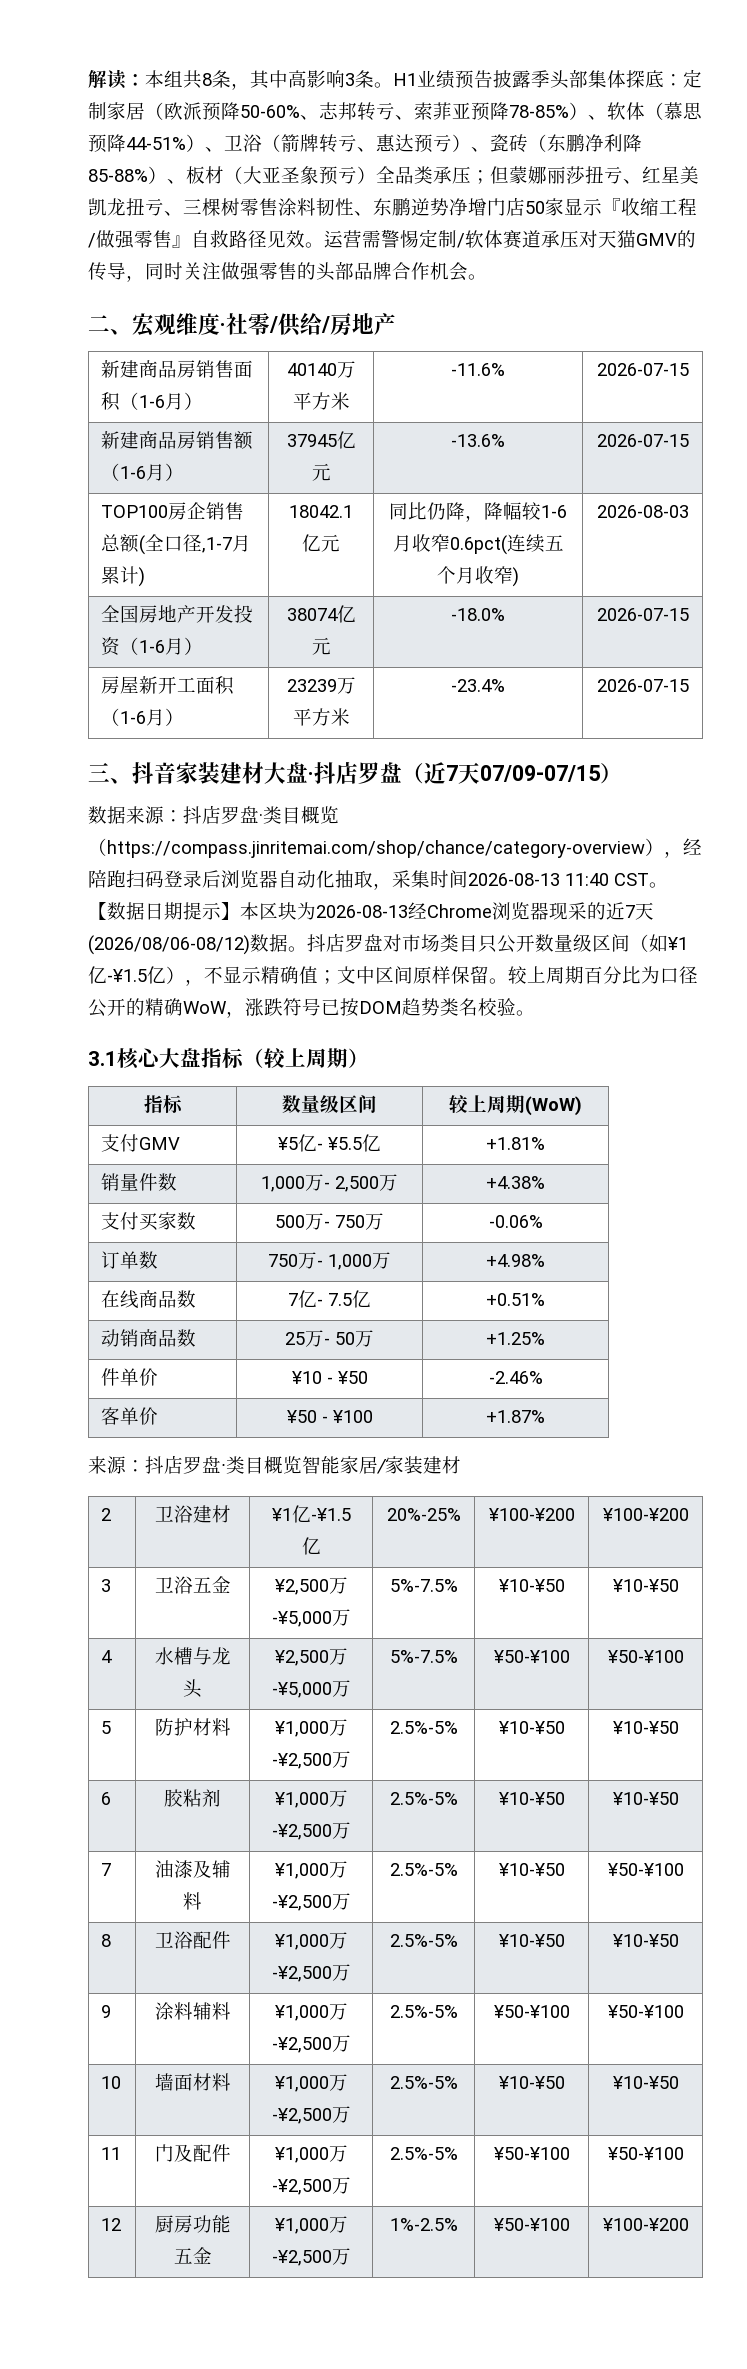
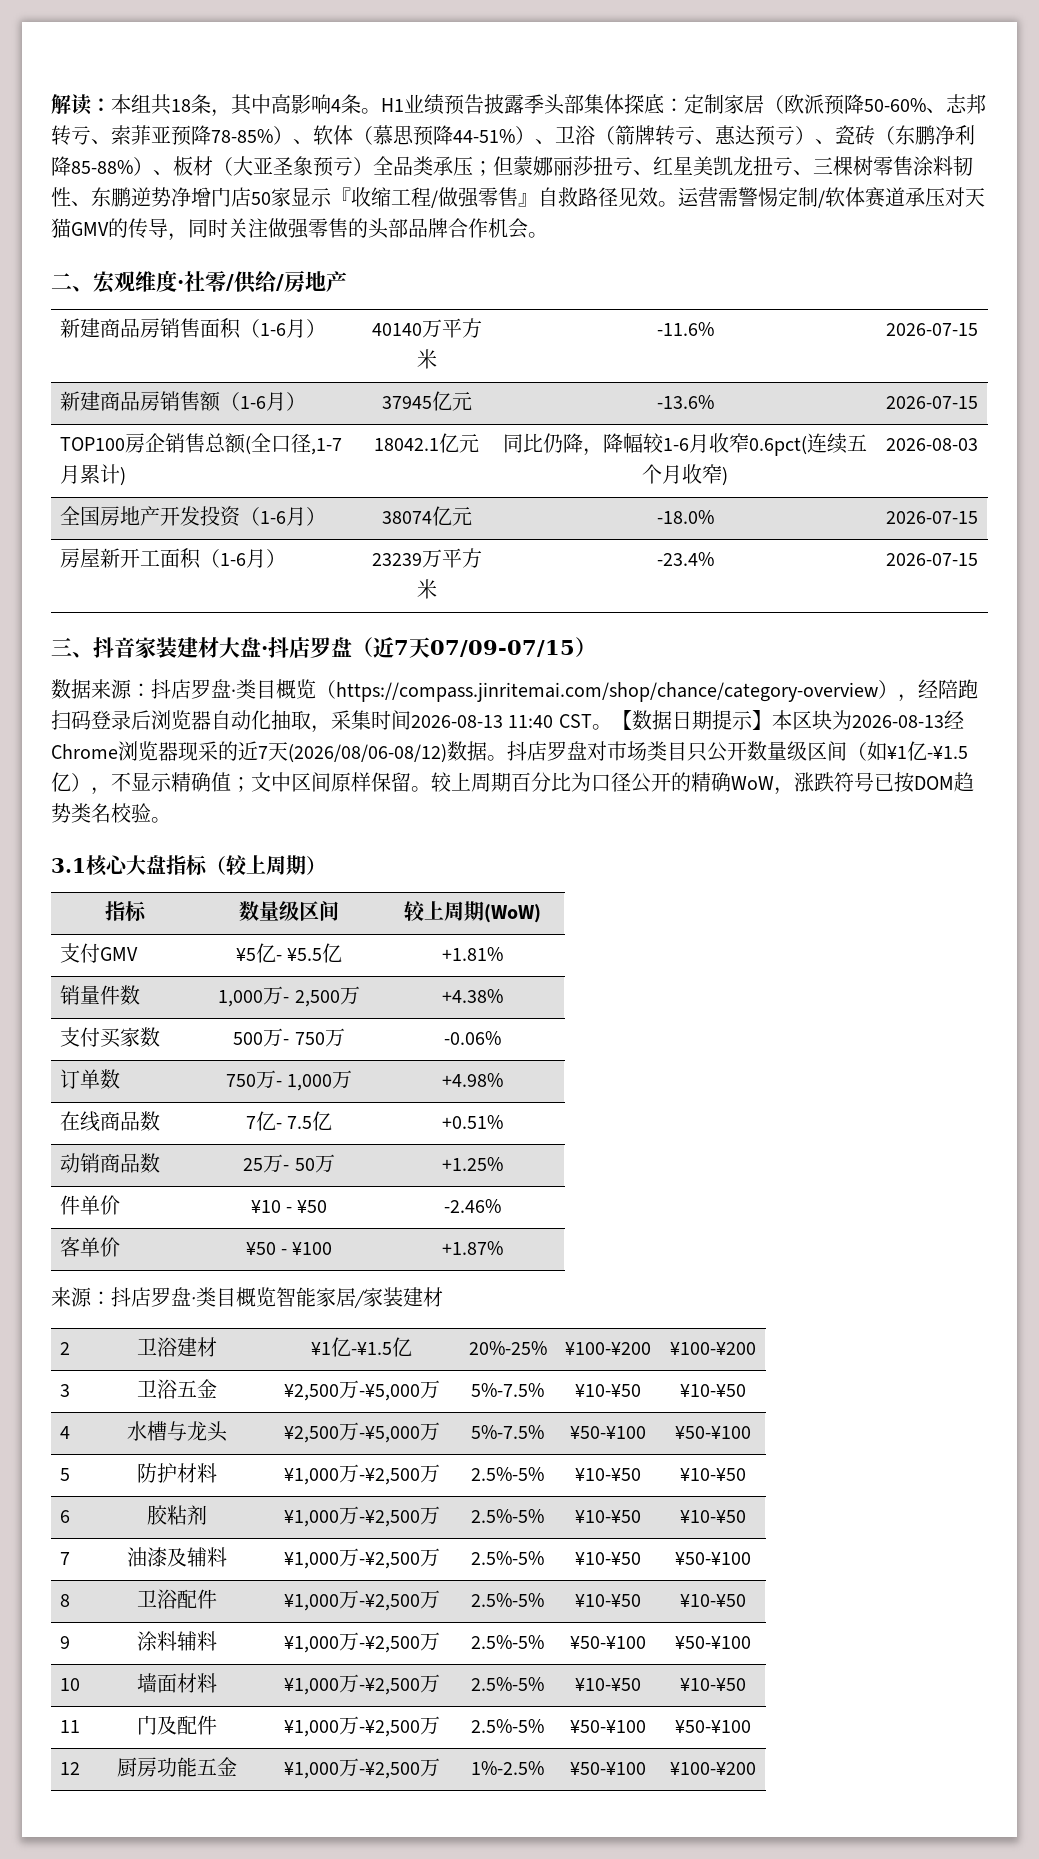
[202,73,212,86] 8 -> [171,99,191,112] 18
[345,73,355,86] 3 -> [331,99,341,112] 4

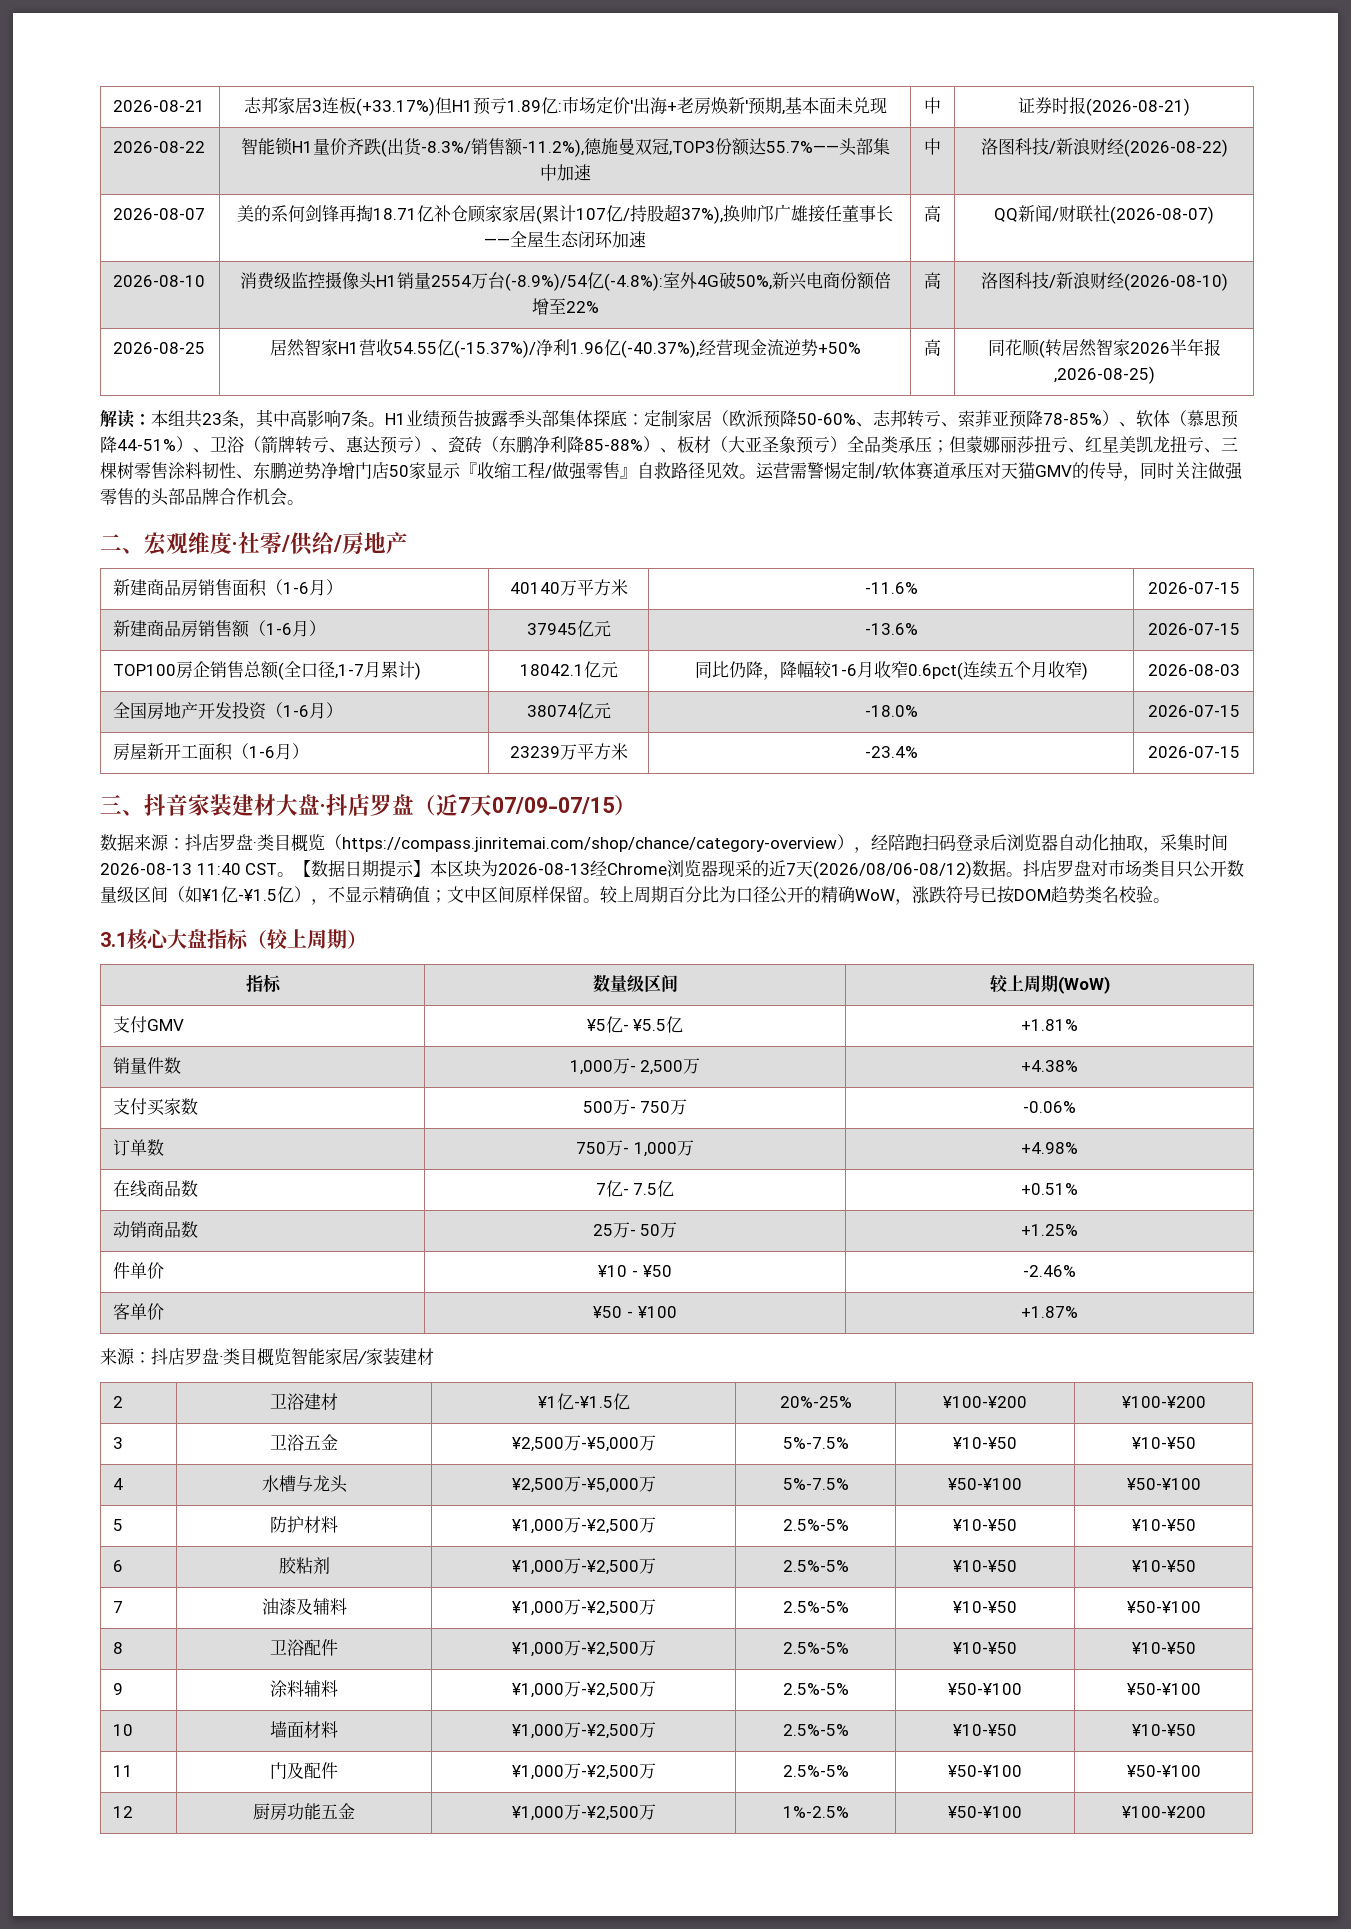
(51, 104) none -> [113,100,206,112] [243,97,887,116] [924,97,941,114] [1018,97,1190,116] [113,141,206,153] [240,137,890,157] [539,164,591,181] [924,138,941,155] [980,138,1228,157] [113,208,206,220] [237,204,893,224] [484,231,646,248] [924,205,941,222] [994,205,1214,224] [113,275,206,287] [239,271,891,291] [531,298,599,315] [924,272,941,289] [980,272,1228,291] [113,342,206,354] [269,339,861,358] [924,339,941,356] [987,338,1221,358] [1053,366,1155,384] 2026-08-21 | 志邦家居3连板(+33.17%)但H1预亏1.89亿:市场定价'出海+老房焕新'预期,基本面未兑现 | 中 | 证券时报(2026-08-21) // 2026-08-22 | 智能锁H1量价齐跌(出货-8.3%/销售额-11.2%),德施曼双冠,TOP3份额达55.7%——头部集中加速 | 中 | 洛图科技/新浪财经(2026-08-22) // 2026-08-07 | 美的系何剑锋再掏18.71亿补仓顾家家居(累计107亿/持股超37%),换帅邝广雄接任董事长——全屋生态闭环加速 | 高 | QQ新闻/财联社(2026-08-07) // 2026-08-10 | 消费级监控摄像头H1销量2554万台(-8.9%)/54亿(-4.8%):室外4G破50%,新兴电商份额倍增至22% | 高 | 洛图科技/新浪财经(2026-08-10) // 2026-08-25 | 居然智家H1营收54.55亿(-15.37%)/净利1.96亿(-40.37%),经营现金流逆势+50% | 高 | 同花顺(转居然智家2026半年报,2026-08-25) //
[171,99,191,112] 18 -> [202,413,222,425] 23
[331,99,341,112] 4 -> [341,413,351,425] 7

